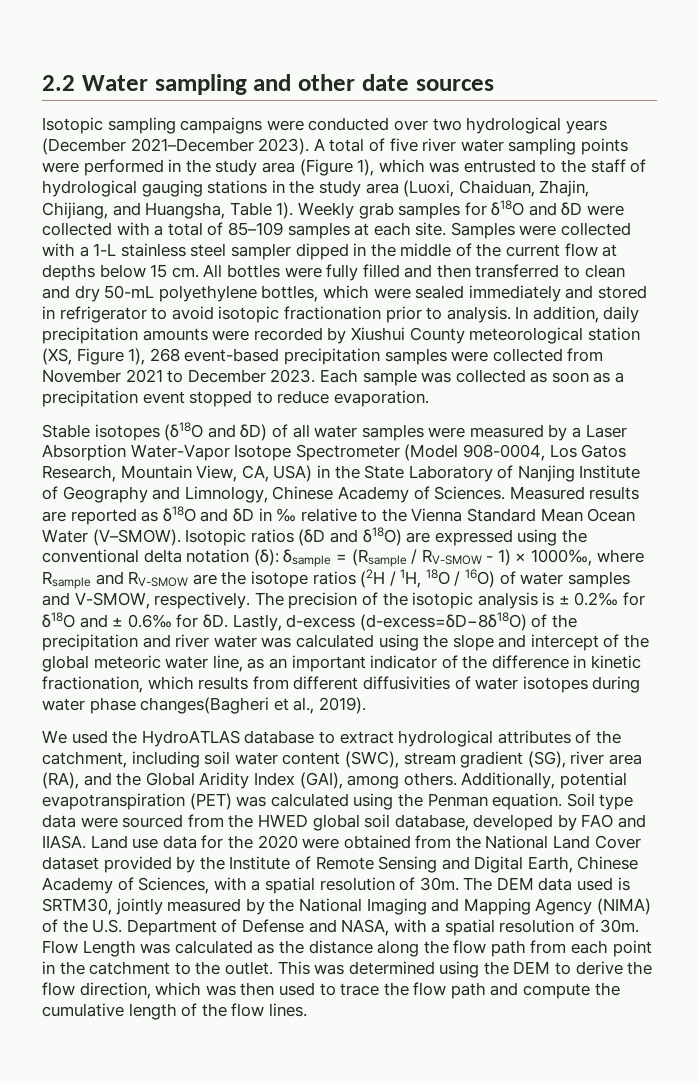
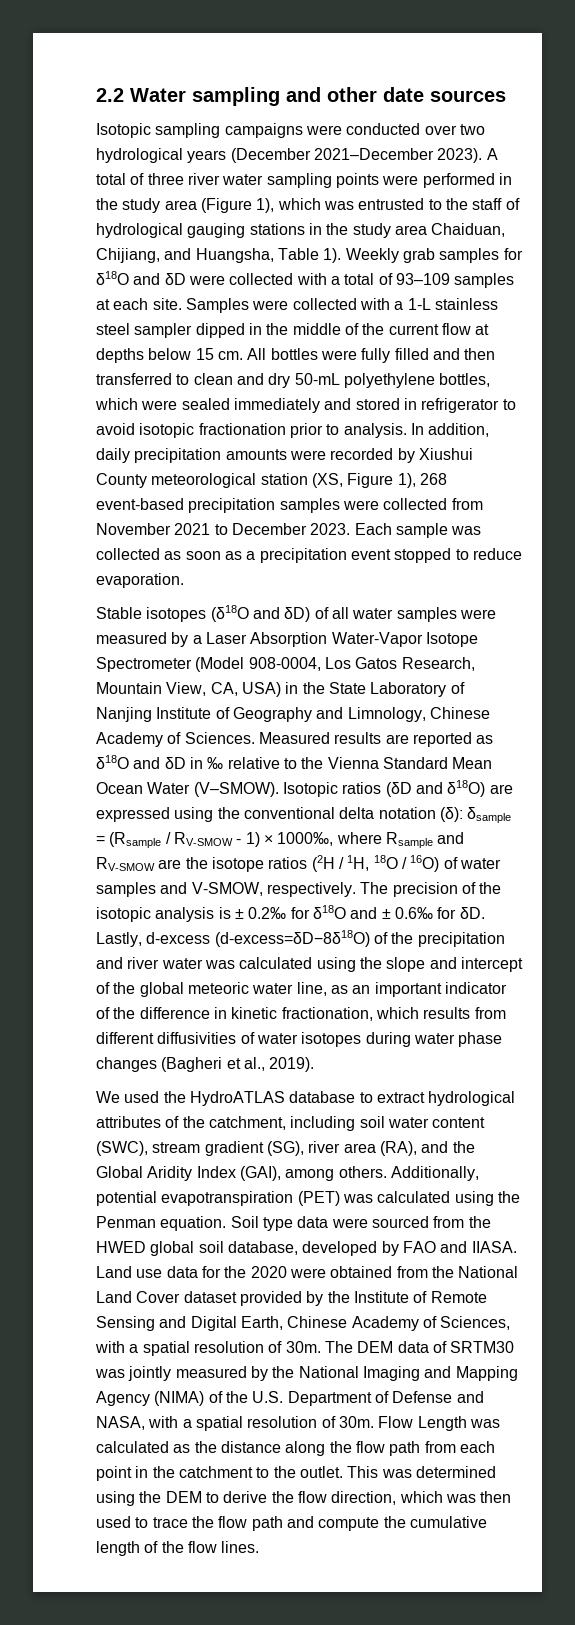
[389,138,418,152] five -> [147,173,184,185] three
[403,180,590,197] (Luoxi, Chaiduan, Zhajin, -> [431,223,506,237] Chaiduan,
[227,222,283,236] 85–109 -> [395,273,450,285] 93–109
[140,697,270,714] changes(Bagheri -> [96,1057,223,1072] changes (Bagheri
[577,877,630,891] [42,898,112,915] used is SRTM30, -> [432,1341,515,1353] [95,1369,125,1378] of SRTM30 was

